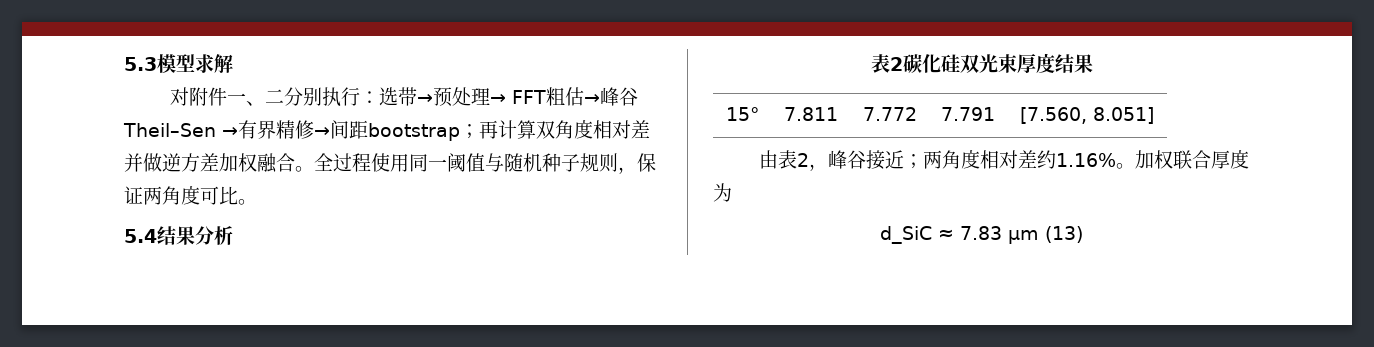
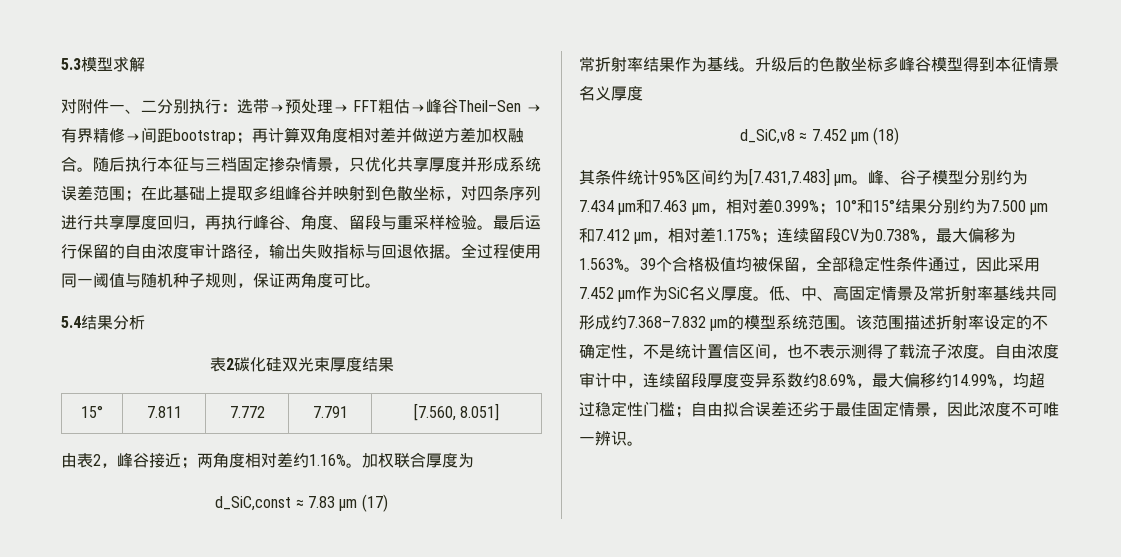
(314, 169) none -> [93,156,541,172] [61,185,541,202] [61,214,541,230] [61,243,461,259] 随后执行本征与三档固定掺杂情景，只优化共享厚度并形成系统误差范围；在此基础上提取多组峰谷并映射到色散坐标，对四条序列进行共享厚度回归，再执行峰谷、角度、留段与重采样检验。最后运行保留的自由浓度审计路径，输出失败指标与回退依据。
[880,226,932,244] d_SiC -> [215,496,292,511] d_SiC,const
[1045,226,1083,243] (13) -> [361,494,388,512] [579,56,1059,72] [579,86,643,101] [739,127,900,145] [579,168,1029,186] [579,198,1048,215] [579,227,1017,244] [579,256,1040,272] [579,285,1058,302] [579,314,1049,331] [579,343,1059,359] [579,372,1045,388] [579,401,1059,418] [579,431,643,446] (17) // 常折射率结果作为基线。升级后的色散坐标多峰谷模型得到本征情景名义厚度 // d_SiC,v8 ≈ 7.452 µm (18) // 其条件统计95%区间约为[7.431,7.483] µm。峰、谷子模型分别约为7.434 µm和7.463 µm，相对差0.399%；10°和15°结果分别约为7.500 µm和7.412 µm，相对差1.175%；连续留段CV为0.738%，最大偏移为1.563%。39个合格极值均被保留，全部稳定性条件通过，因此采用7.452 µm作为SiC名义厚度。低、中、高固定情景及常折射率基线共同形成约7.368–7.832 µm的模型系统范围。该范围描述折射率设定的不确定性，不是统计置信区间，也不表示测得了载流子浓度。自由浓度审计中，连续留段厚度变异系数约8.69%，最大偏移约14.99%，均超过稳定性门槛；自由拟合误差还劣于最佳固定情景，因此浓度不可唯一辨识。

